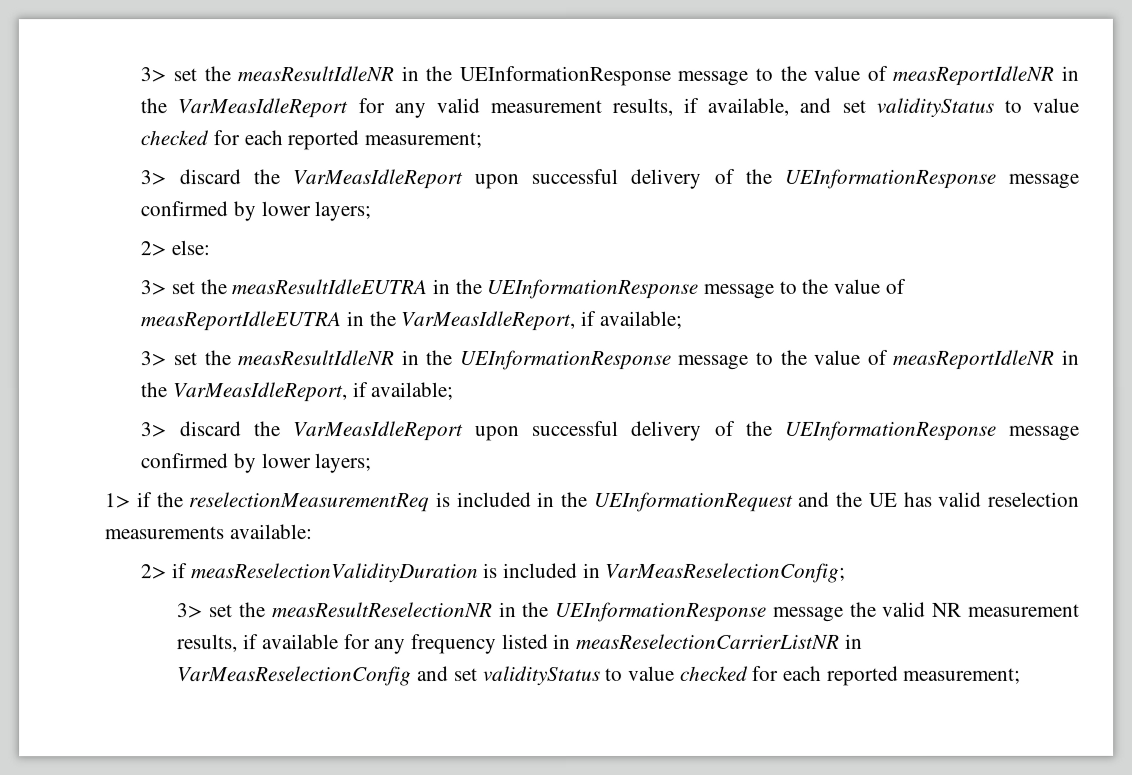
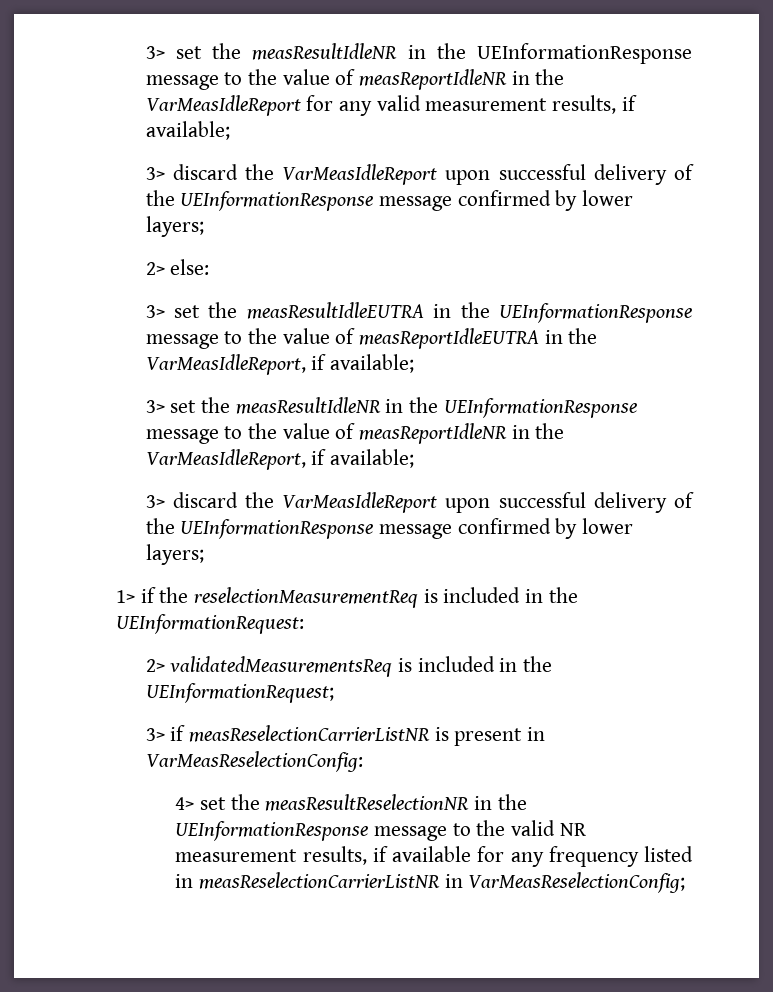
[707,97,1079,118] [140,130,483,151] available, and set validityStatus to value checked for each reported measurement; -> [145,121,230,140] available;
[593,491,1080,512] [105,524,313,540] [141,562,847,584] [177,603,204,619] UEInformationRequest and the UE has valid reselection measurements available: // 2> if measReselectionValidityDuration is included in VarMeasReselectionConfig; // 3> -> [115,614,304,634] [145,656,553,677] [145,683,334,703] [145,725,546,746] [145,751,363,772] [175,797,195,810] UEInformationRequest: // 2> validatedMeasurementsReq is included in the UEInformationRequest; // 3> if measReselectionCarrierListNR is present in VarMeasReselectionConfig: // 4>
(844, 614) none -> [452,823,471,836] to
[177,665,1022,687] VarMeasReselectionConfig and set validityStatus to value checked for each reported measurement; -> [468,872,686,893] VarMeasReselectionConfig;

